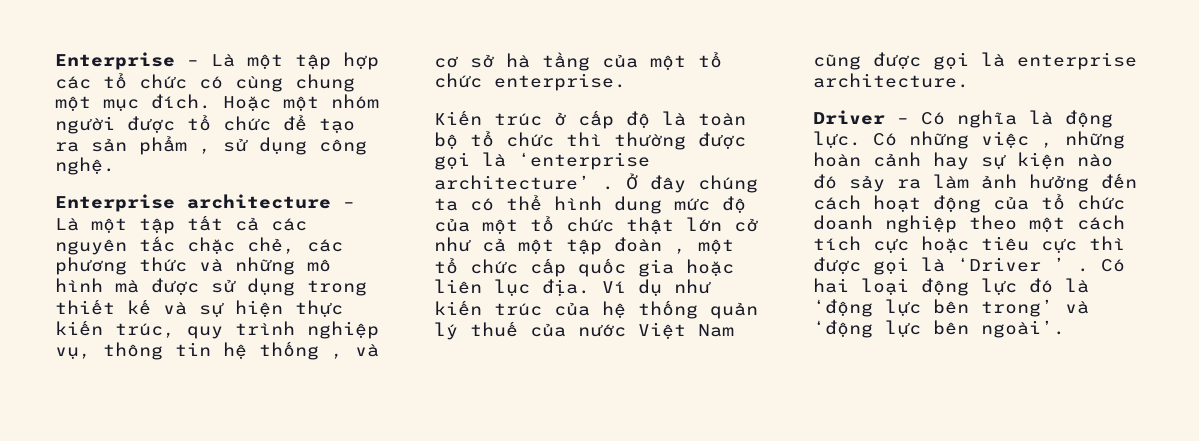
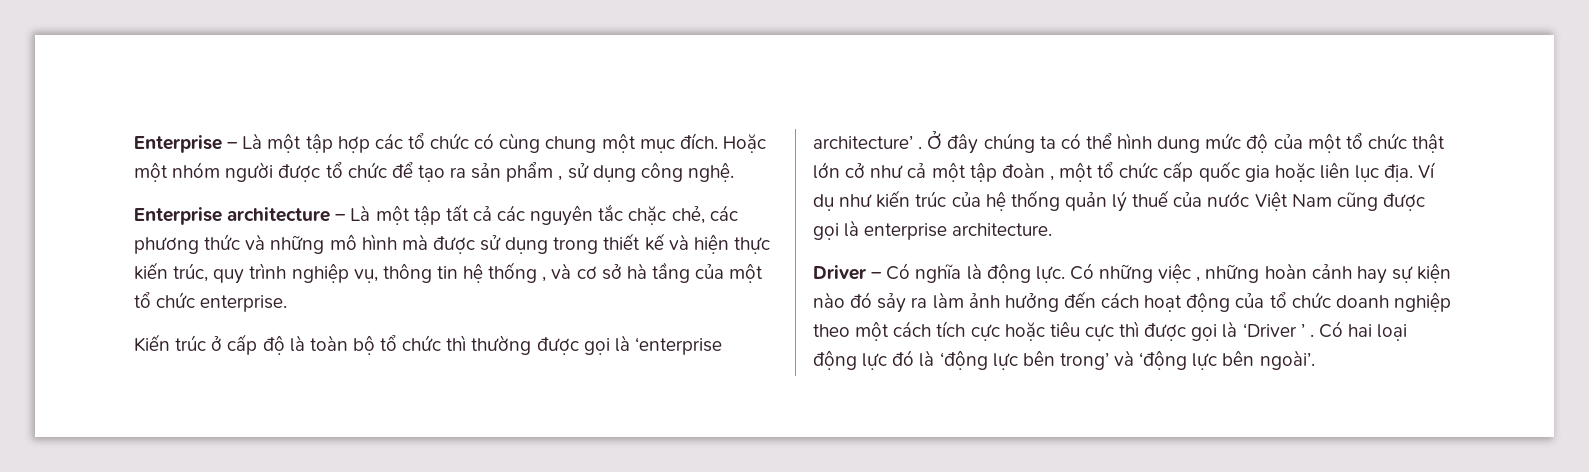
[199,302,224,317] sự -> (689, 242) none

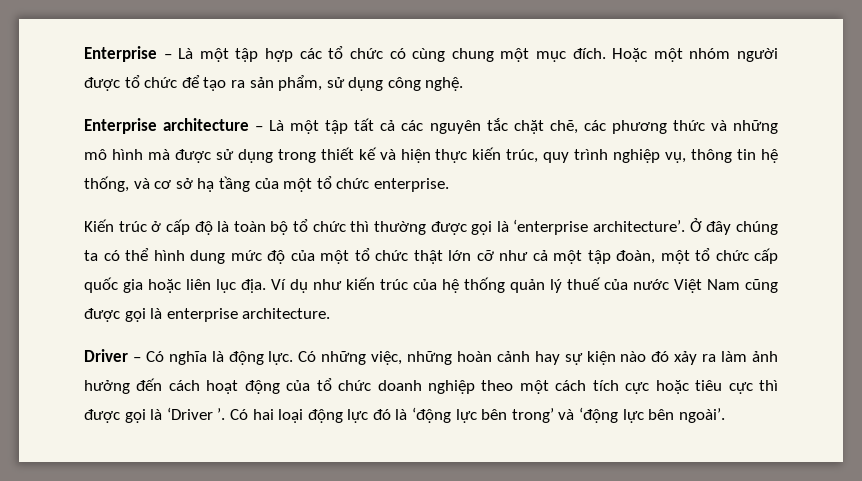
[506,162,563,182] phẩm , -> [278,75,323,91] phẩm,
[628,206,705,225] chặc chẻ, -> [513,120,578,134] chặt chẽ,
[488,262,547,283] thống , -> [84,176,129,192] thống,
[626,263,647,279] hà -> [197,178,215,192] hạ
[813,135,923,149] architecture’ . -> [593,220,686,232] architecture’.
[845,163,866,178] cở -> [476,250,494,261] cỡ
[1001,162,1054,181] đoàn , -> [616,250,655,264] đoàn,
[1158,263,1201,283] việc , -> [371,351,403,365] việc,
[877,293,907,313] sảy -> [674,351,698,365] xảy
[1300,323,1314,337] ’ . -> [217,408,226,420] ’.

